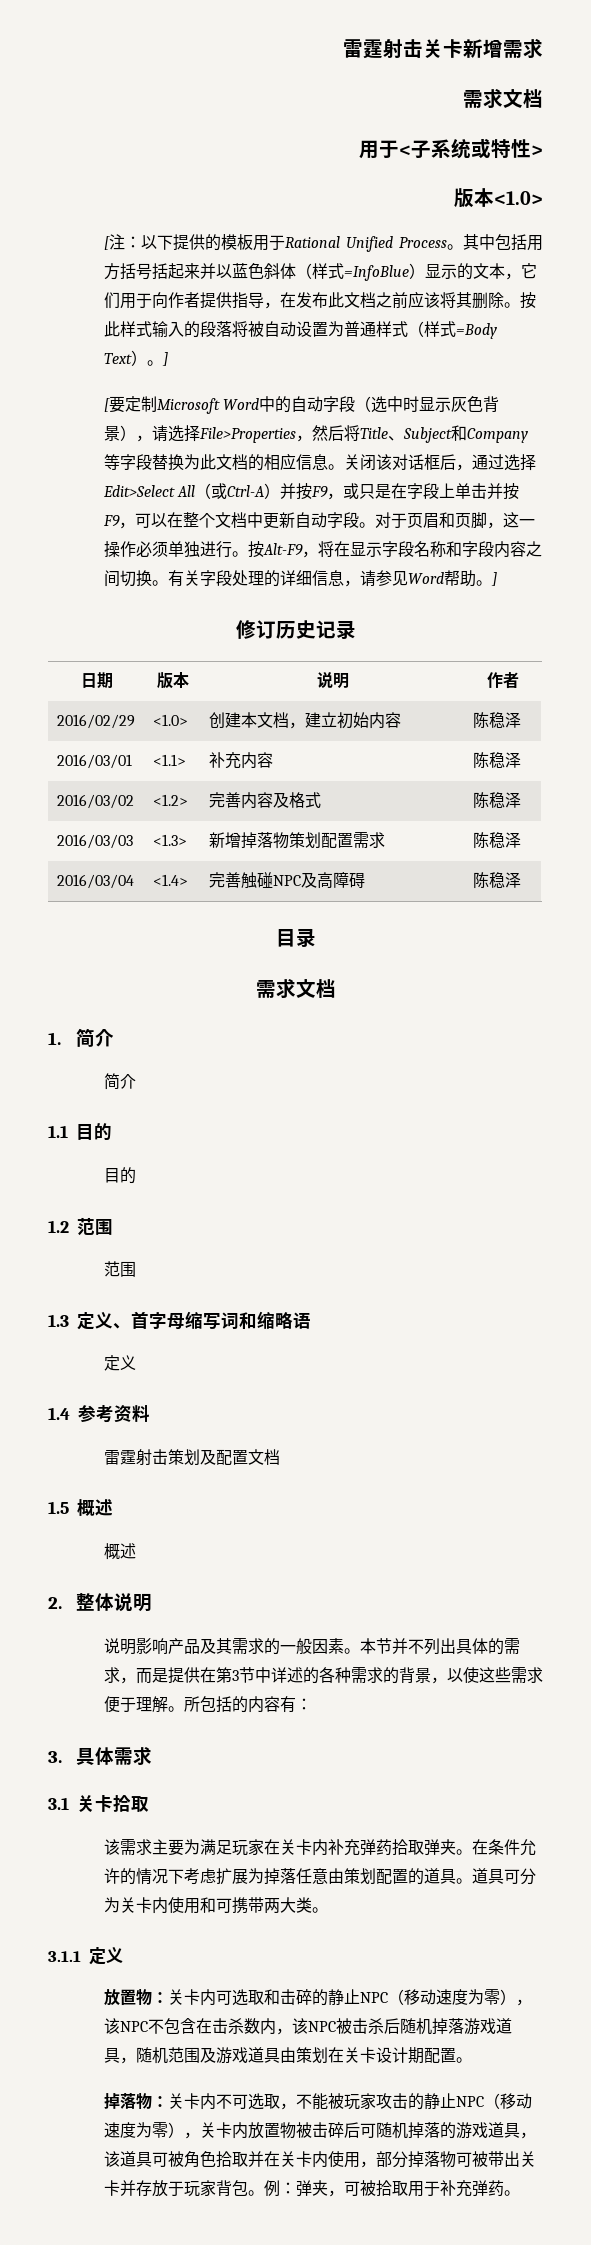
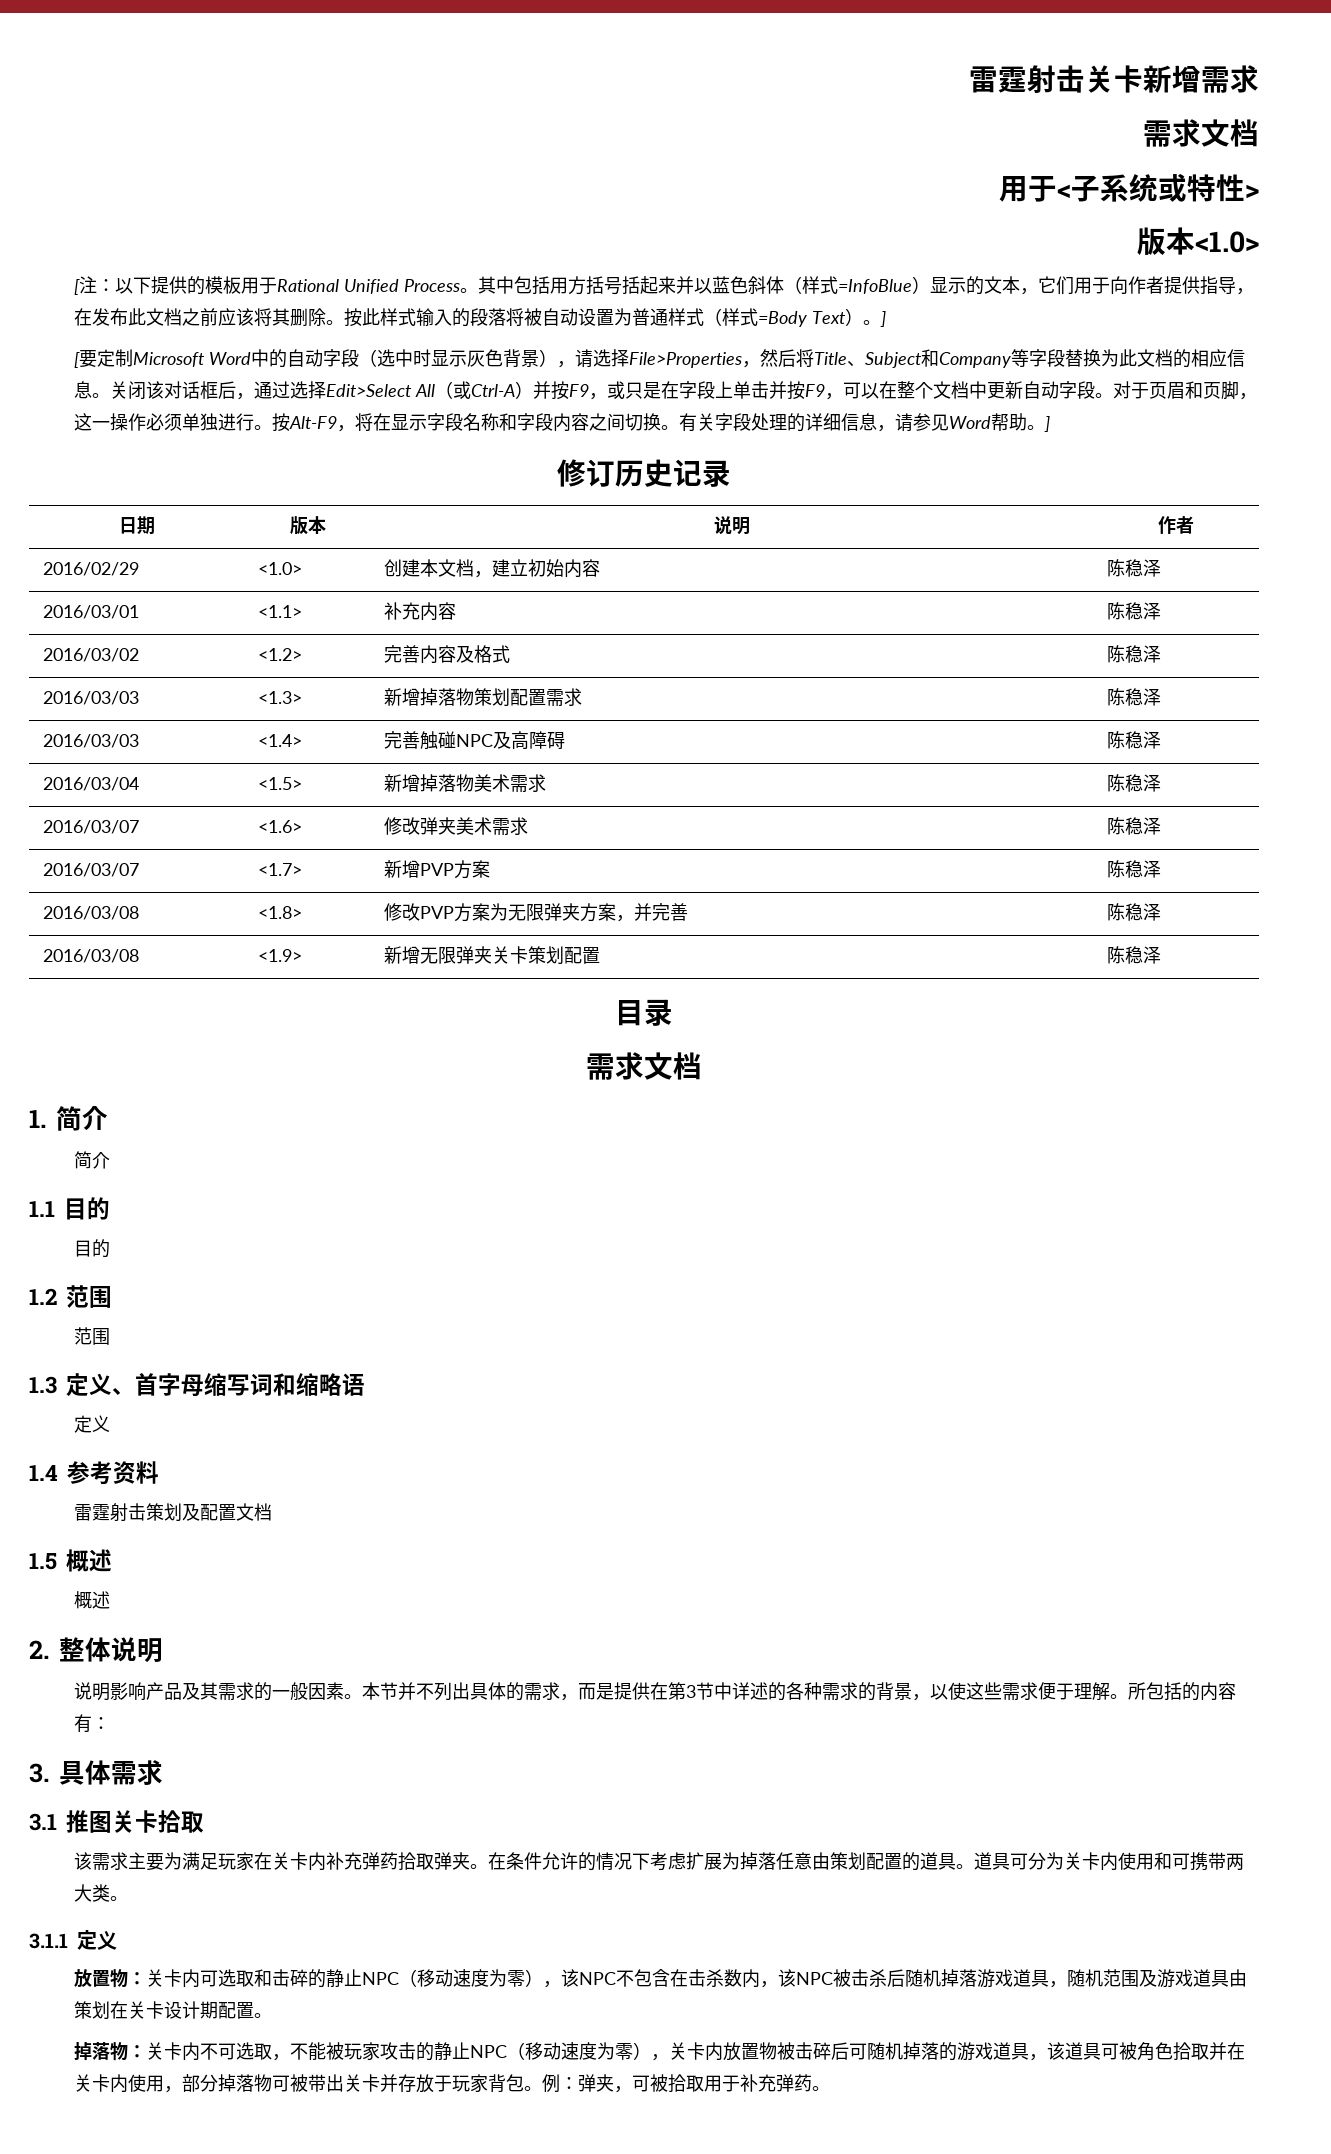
[56,874,134,889] 2016/03/04 -> [43,734,140,748] 2016/03/03
(521, 880) none -> [43,777,140,791] [258,777,303,790] [384,774,547,792] [1107,774,1162,792] [43,820,140,834] [258,820,303,833] [384,817,529,835] [1107,817,1162,835] [43,863,140,877] [258,863,303,876] [384,860,491,879] [1107,860,1162,878] [43,906,140,920] [258,906,303,919] [384,903,689,922] [1107,903,1162,921] [43,949,140,963] [258,949,303,962] [384,946,601,964] [1107,946,1162,964] // 2016/03/04 | <1.5> | 新增掉落物美术需求 | 陈稳泽 // 2016/03/07 | <1.6> | 修改弹夹美术需求 | 陈稳泽 // 2016/03/07 | <1.7> | 新增PVP方案 | 陈稳泽 // 2016/03/08 | <1.8> | 修改PVP方案为无限弹夹方案，并完善 | 陈稳泽 // 2016/03/08 | <1.9> | 新增无限弹夹关卡策划配置 | 陈稳泽
(69, 1803) none -> [66,1810,112,1833] 推图

